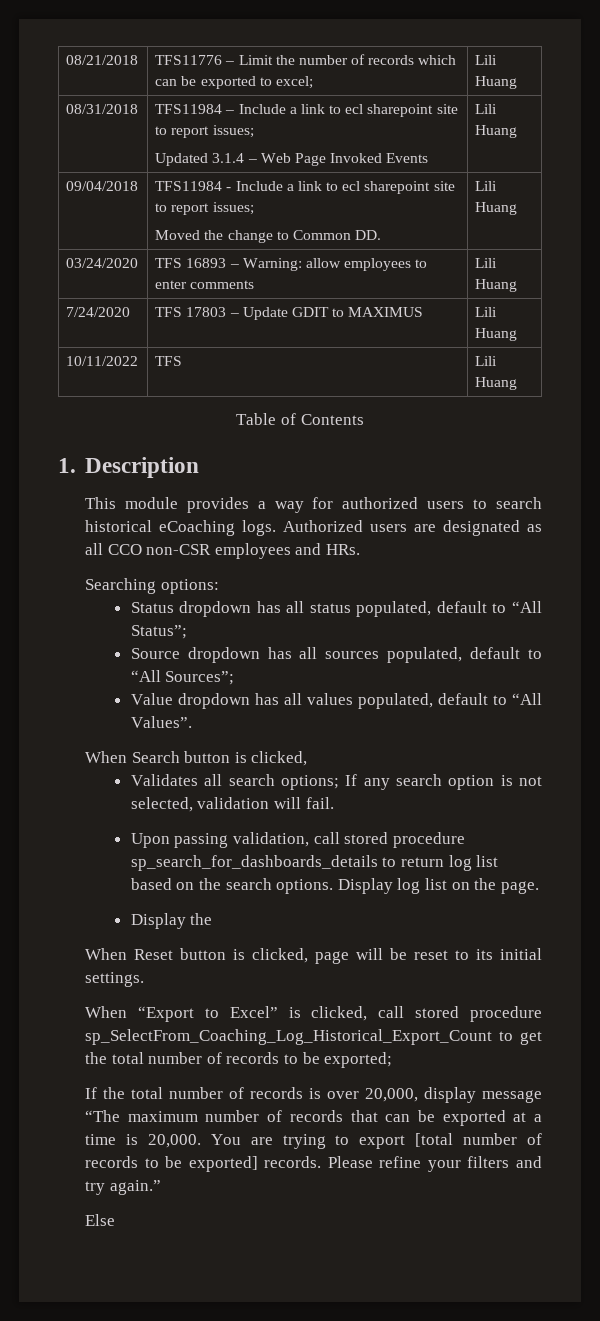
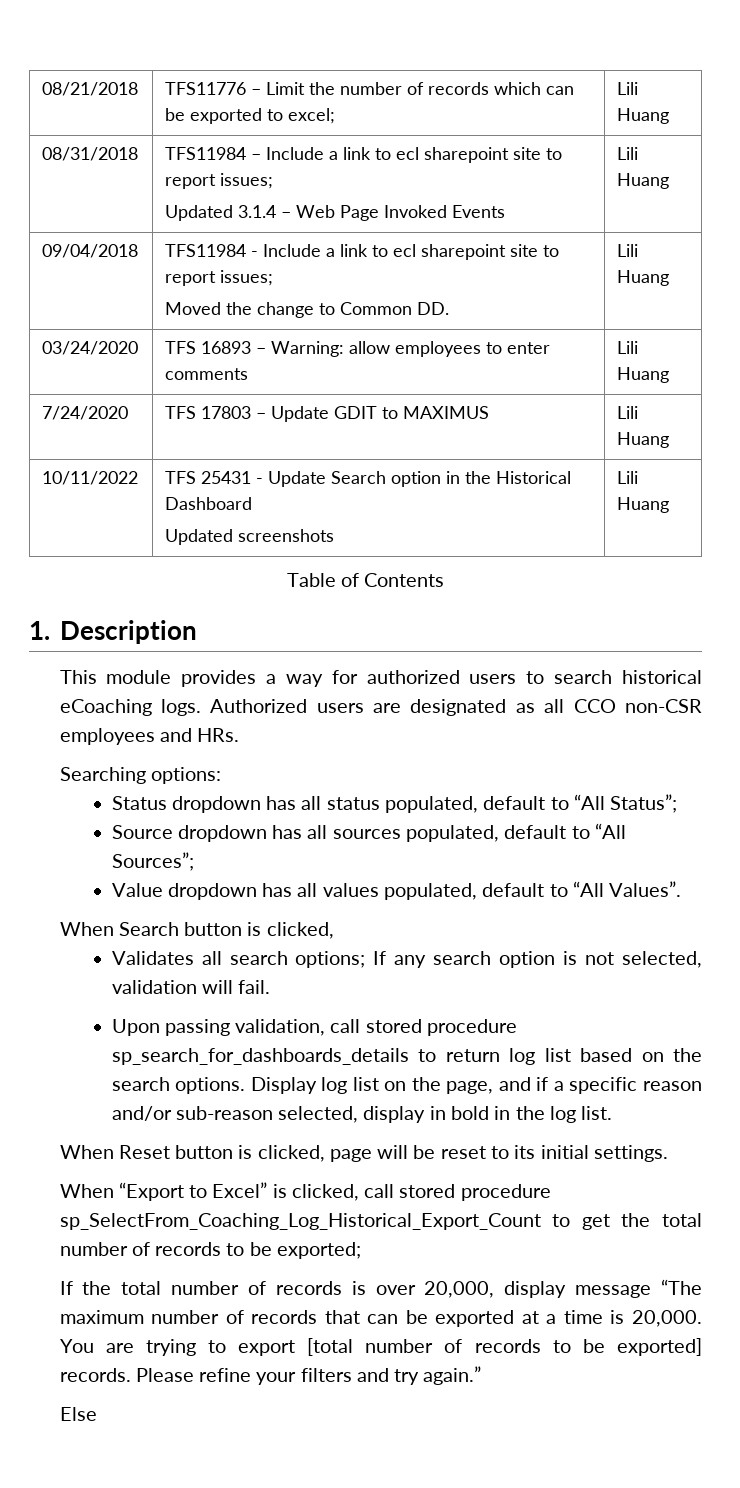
(183, 361) none -> [201,471,572,487] [165,497,253,510] [165,529,335,545] 25431 - Update Search option in the Historical Dashboard // Updated screenshots
[500,881,539,894] [130,913,213,929] page. // Display the -> [446,1077,702,1094] [111,1106,613,1123] page, and if a specific reason and/or sub-reason selected, display in bold in the log list.

